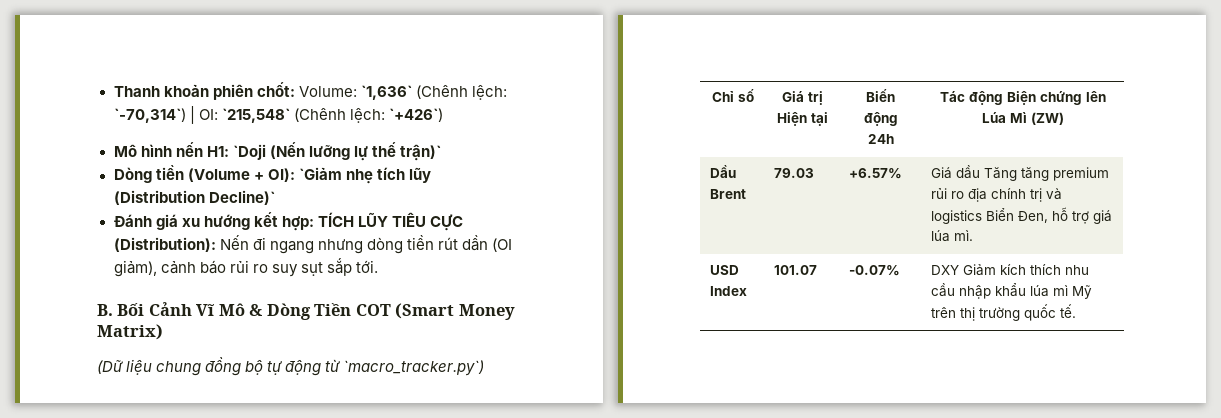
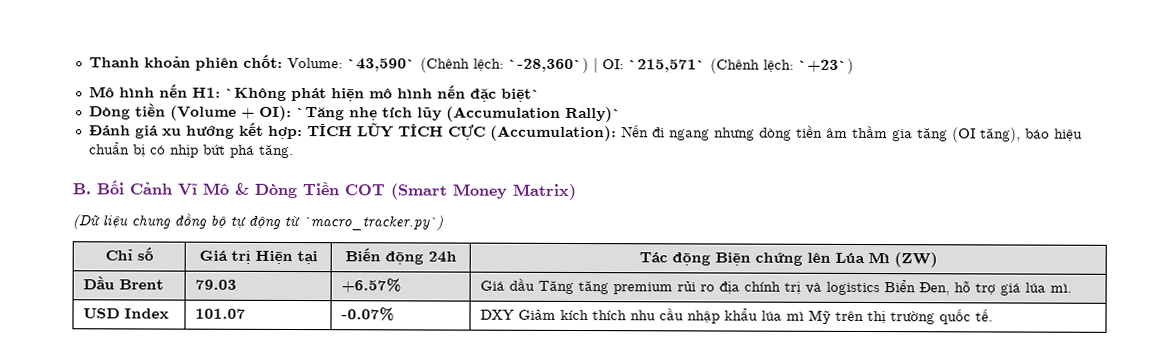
[360,84,507,100] [113,108,186,123] `1,636` (Chênh lệch: `-70,314`) -> [346,57,589,74] `43,590` (Chênh lệch: `-28,360`)
[221,107,443,123] `215,548` (Chênh lệch: `+426`) -> [627,58,854,74] `215,571` (Chênh lệch: `+23`)
[232,142,441,161] `Doji (Nến lưỡng lự thế trận)` -> [224,85,541,102] `Không phát hiện mô hình nến đặc biệt`
[298,167,342,180] `Giảm -> [295,107,345,121] `Tăng
[113,190,275,205] (Distribution Decline)` -> [445,106,622,123] (Accumulation Rally)`
[391,212,463,231] [113,237,216,252] TIÊU CỰC (Distribution): -> [397,124,617,142] TÍCH CỰC (Accumulation):
[437,235,512,252] [113,258,378,277] rút dần (OI giảm), cảnh báo rủi ro suy sụt sắp tới. -> [825,125,1083,143] [88,142,294,159] âm thầm gia tăng (OI tăng), báo hiệu chuẩn bị có nhịp bứt phá tăng.

